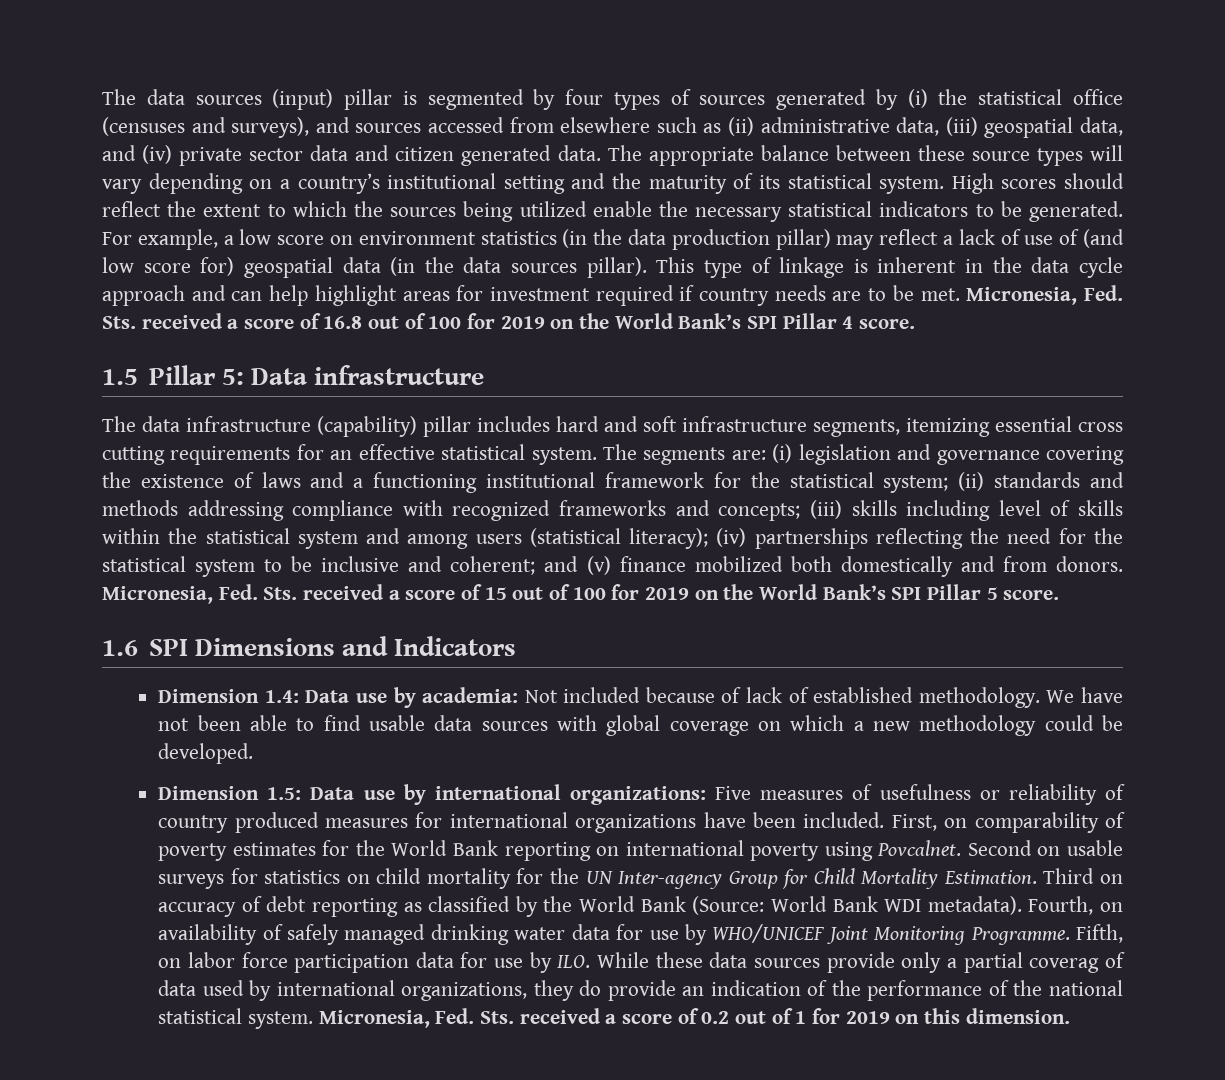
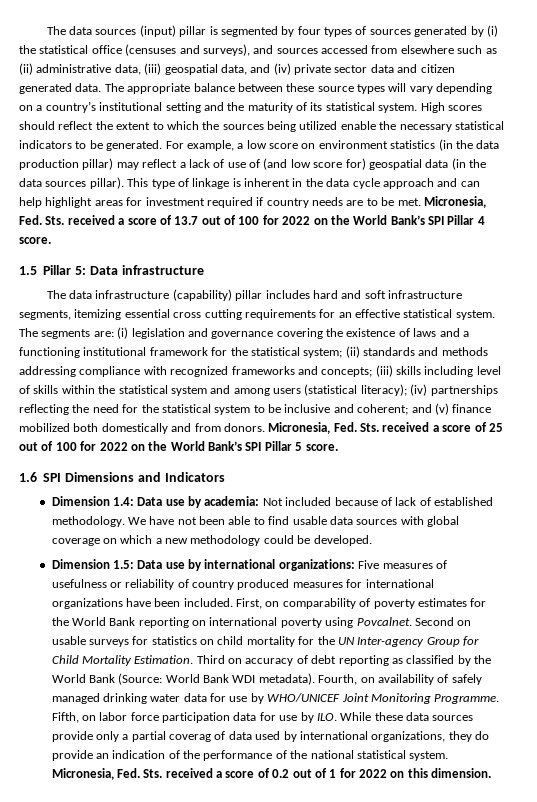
[323,313,545,329] 16.8 out of 100 for 2019 -> [174,215,311,225] 13.7 out of 100 for 2022
[484,584,690,600] 15 out of 100 for 2019 -> [488,423,503,432] [19,441,128,451] 25 out of 100 for 2022
[845,1011,890,1024] 2019 -> [359,769,388,778] 2022

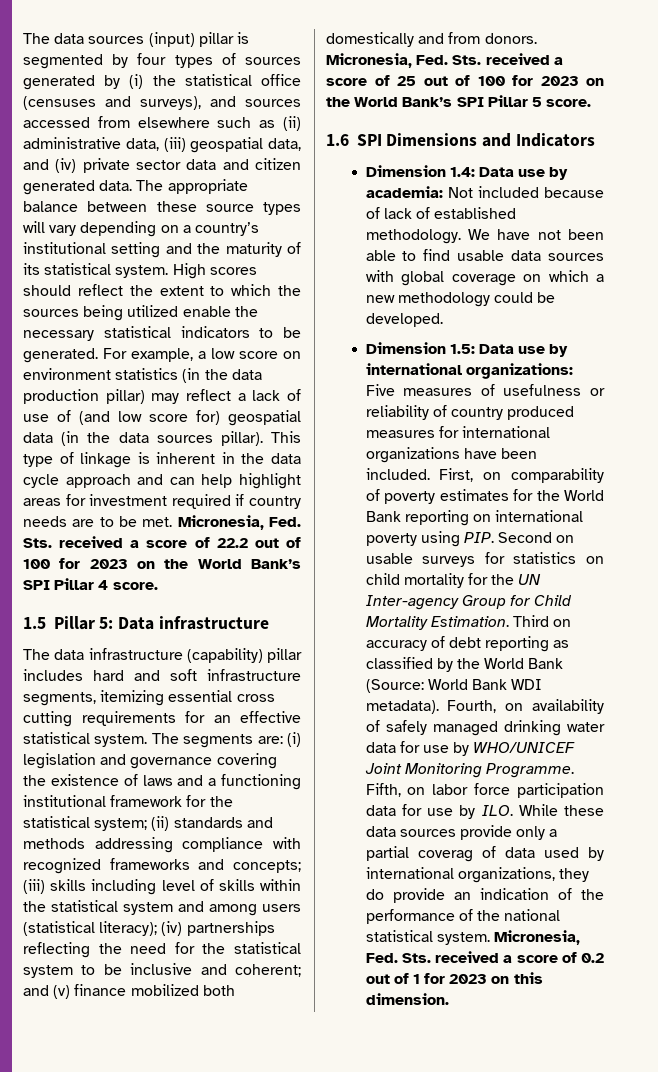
[174,215,311,225] 13.7 out of 100 for 2022 -> [216,537,301,548] [23,558,128,569] 22.2 out of 100 for 2023
[99,442,128,451] 2022 -> [540,76,579,86] 2023
[356,617,412,626] Povcalnet. -> [463,532,494,543] PIP.
[359,769,388,778] 2022 -> [449,974,488,984] 2023

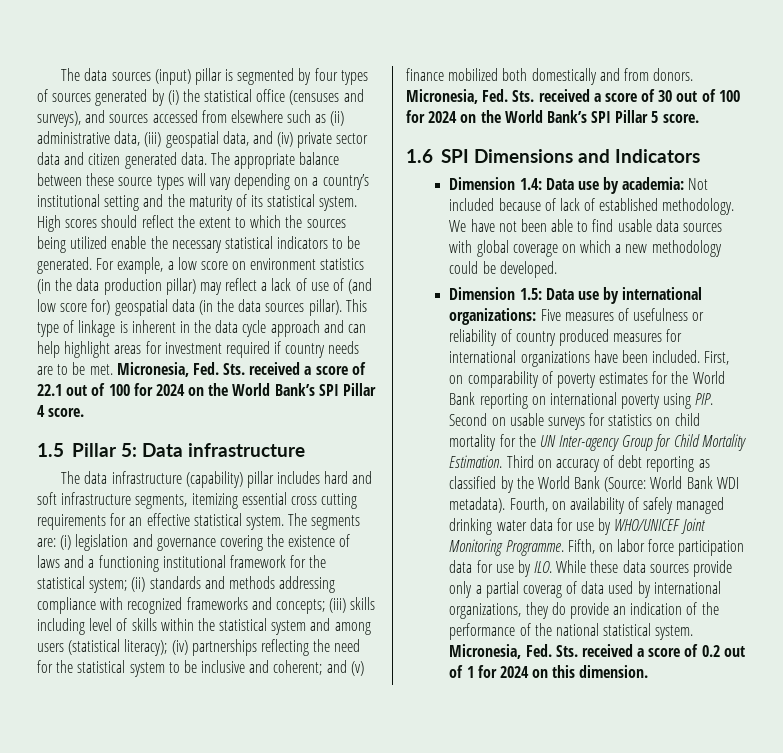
[216,537,301,548] [23,558,128,569] 22.2 out of 100 for 2023 -> [37,383,185,396] 22.1 out of 100 for 2024
[397,75,579,86] 25 out of 100 for 2023 -> [658,89,740,102] [406,110,458,123] 30 out of 100 for 2024
[449,974,488,984] 2023 -> [499,666,529,678] 2024

